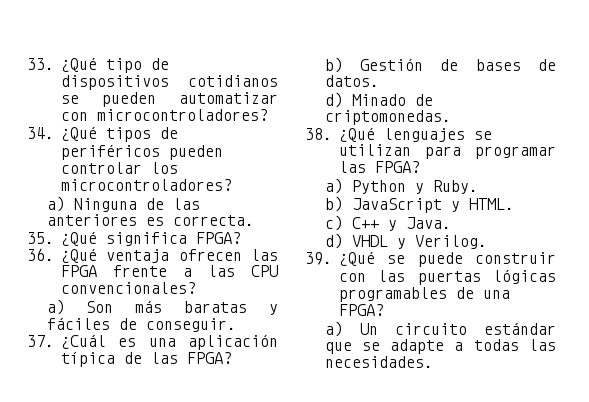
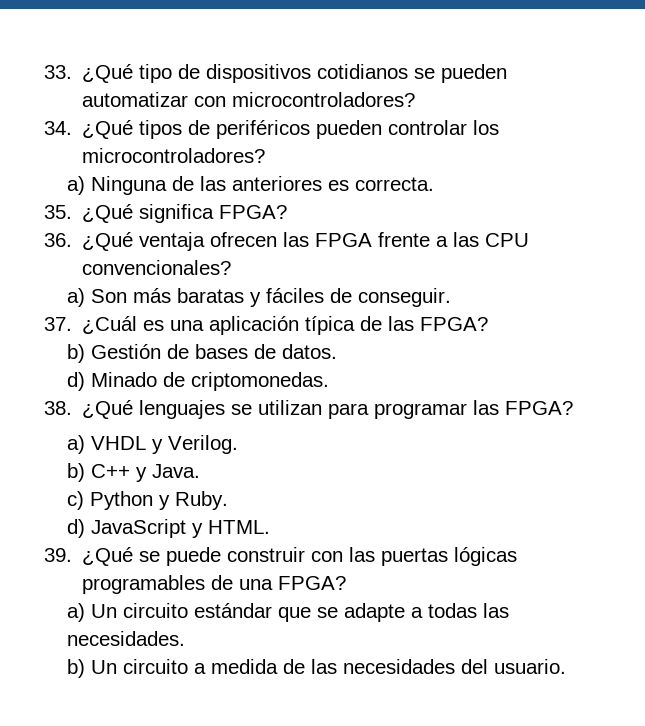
(343, 186) none -> [91,435,239,454] [67,463,201,482] [67,491,85,510] VHDL y Verilog. // b) C++ y Java. // c)
[324,196,343,212] b) -> [67,519,86,538] d)
[324,215,451,231] [324,233,487,249] // c) C++ y Java. // d) VHDL y Verilog. -> (271, 527) none
(433, 362) none -> [67,659,567,678] // b) Un circuito a medida de las necesidades del usuario.

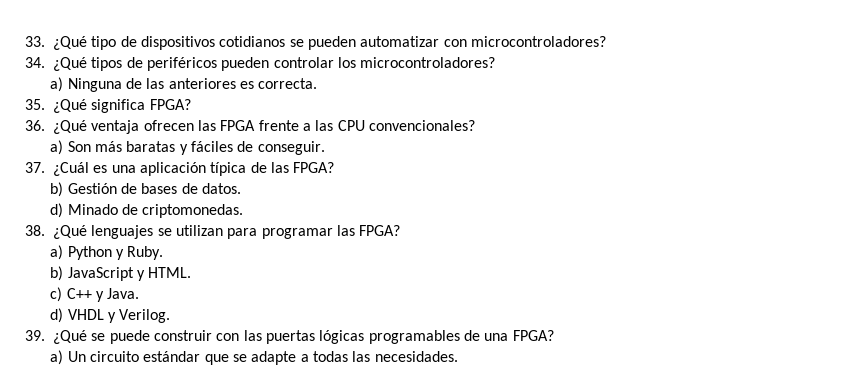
[91,435,239,454] [67,463,201,482] [67,491,229,510] [67,519,271,538] VHDL y Verilog. // b) C++ y Java. // c) Python y Ruby. // d) JavaScript y HTML. -> [67,246,164,260] [50,266,192,281] [50,287,140,302] [50,308,171,323] Python y Ruby. // b) JavaScript y HTML. // c) C++ y Java. // d) VHDL y Verilog.
[67,659,567,678] // b) Un circuito a medida de las necesidades del usuario. -> (458, 356) none

